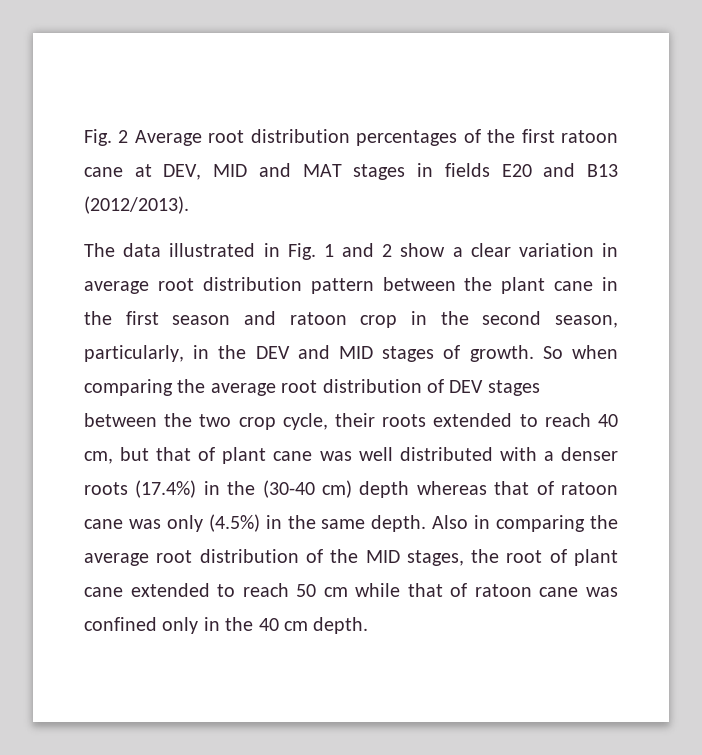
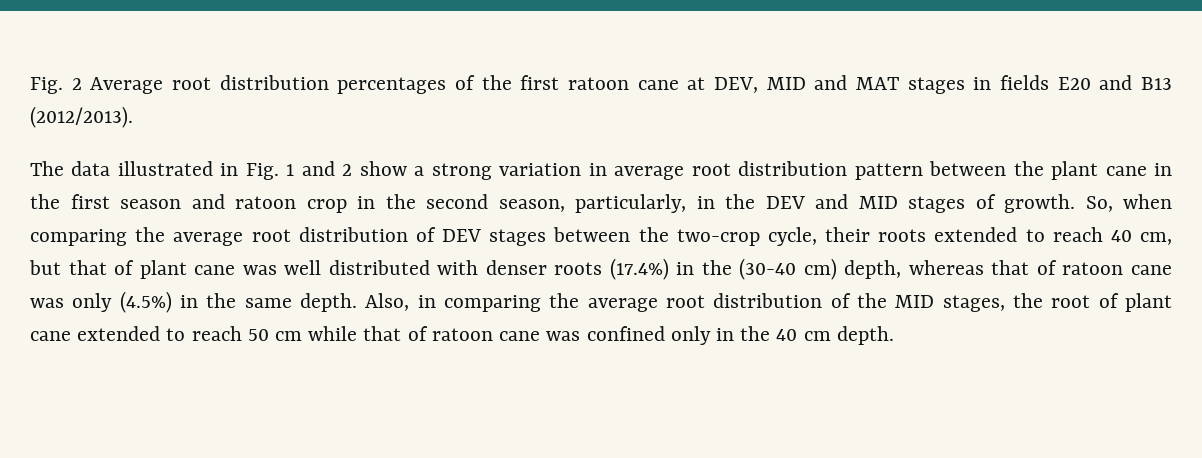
[470,243,511,257] clear -> [431,163,492,180] strong
[542,346,563,359] So -> [1085,196,1113,212] So,
[199,414,276,430] two crop -> [676,229,760,246] two-crop
[543,451,554,461] a -> (479, 267) none
[359,481,410,498] depth -> [844,260,902,279] depth,
[432,515,469,529] Also -> [365,293,410,311] Also,

